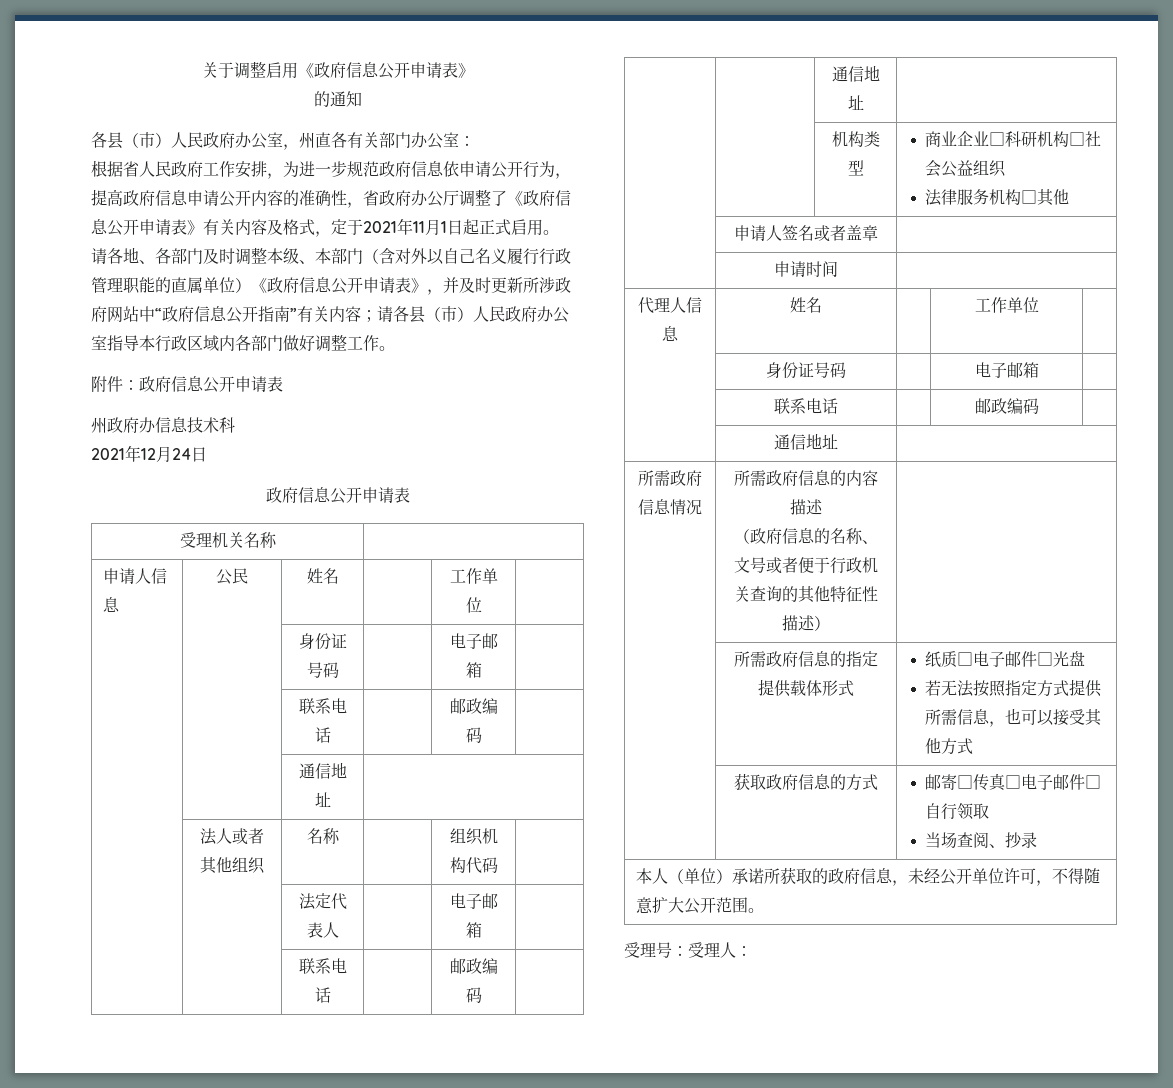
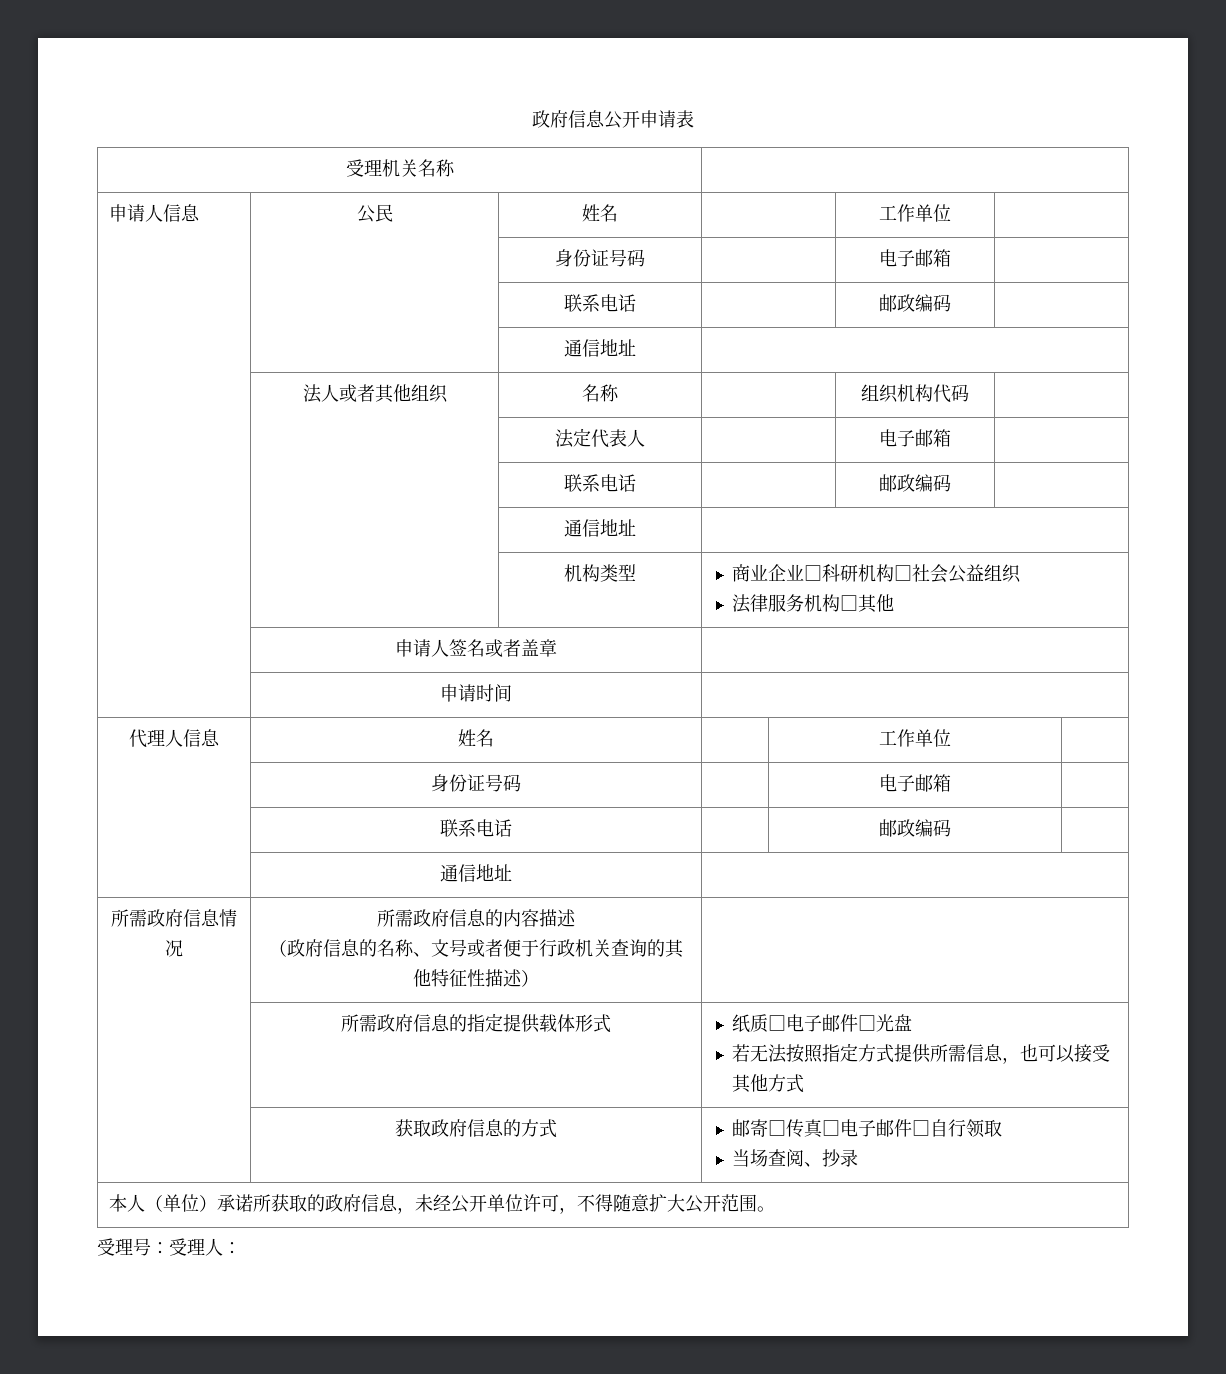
[201,61,474,79] [313,91,362,107] [91,132,475,150] [91,160,571,179] [91,189,571,208] [91,218,559,237] [91,247,571,265] [91,277,571,295] [91,306,569,323] [91,334,395,352] [91,376,283,393] [91,417,235,433] [91,445,207,462] 关于调整启用《政府信息公开申请表》 // 的通知 // 各县（市）人民政府办公室，州直各有关部门办公室： // 根据省人民政府工作安排，为进一步规范政府信息依申请公开行为，提高政府信息申请公开内容的准确性，省政府办公厅调整了《政府信息公开申请表》有关内容及格式，定于2021年11月1日起正式启用。 // 请各地、各部门及时调整本级、本部门（含对外以自己名义履行行政管理职能的直属单位）《政府信息公开申请表》，并及时更新所涉政府网站中“政府信息公开指南”有关内容；请各县（市）人民政府办公室指导本行政区域内各部门做好调整工作。 // 附件：政府信息公开申请表 // 州政府办信息技术科 // 2021年12月24日 // -> (532, 119) none

